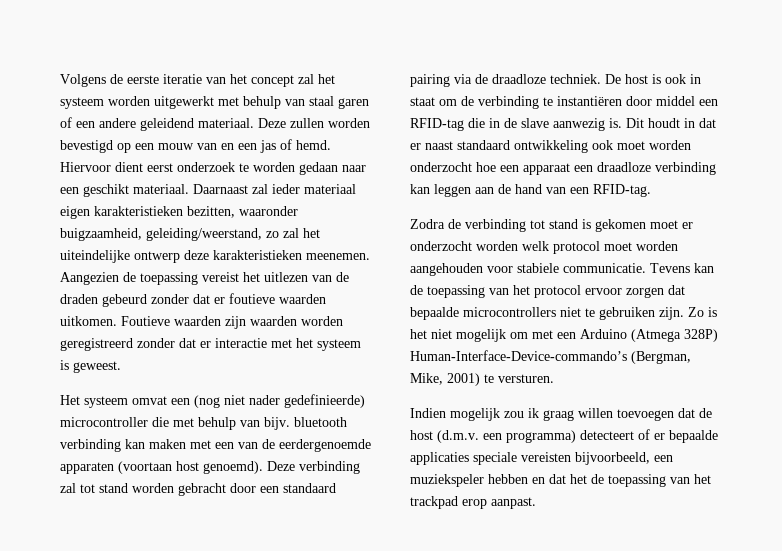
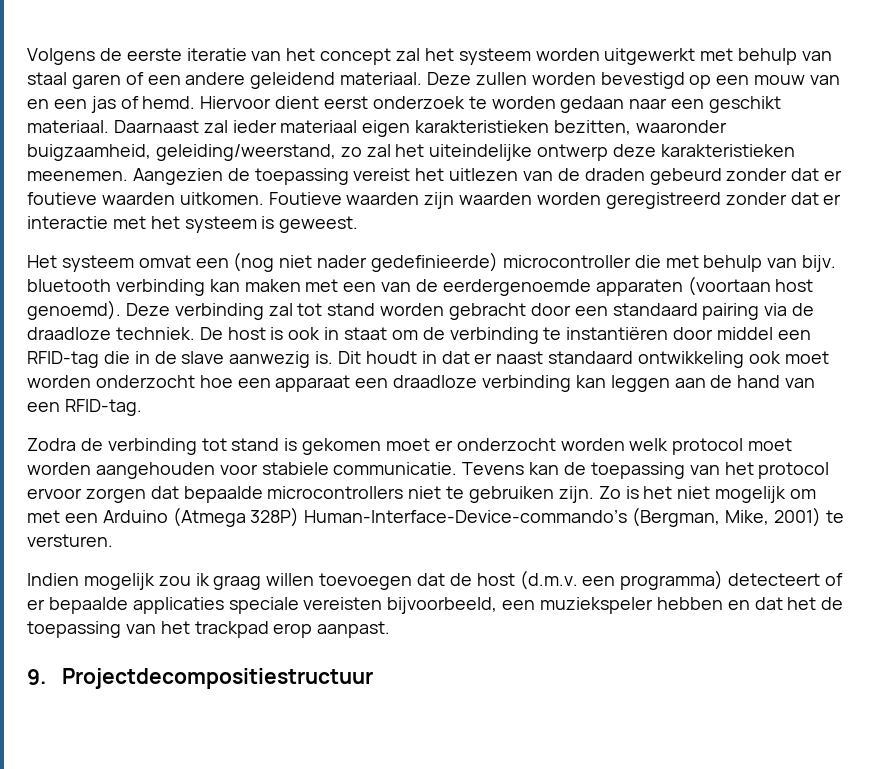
(536, 503) none -> [27,668,374,689] // 9. Projectdecompositiestructuur

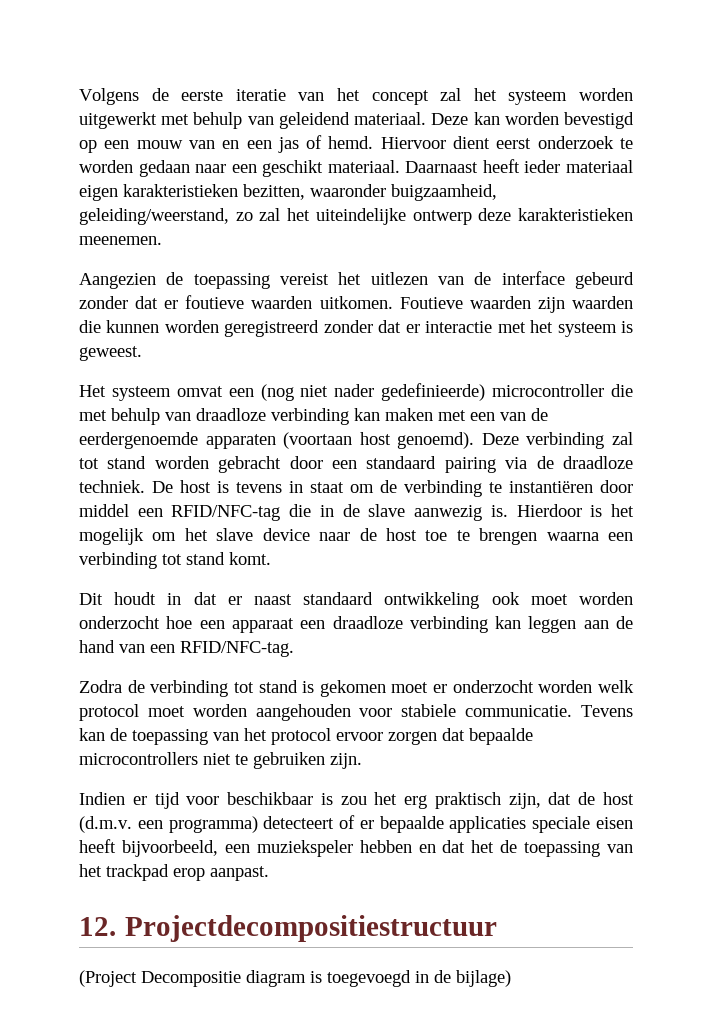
[27,72,246,89] staal garen of een andere -> (274, 120) none
[475,72,527,85] zullen -> [473,112,500,125] kan
[203,120,228,133] zal -> [482,159,520,173] heeft
(128, 176) none -> (162, 240) //
[584,168,645,181] draden -> [501,271,565,285] interface
(533, 198) none -> [79,320,160,333] die kunnen
[802,255,837,272] [27,279,111,292] bijv. bluetooth -> [196,408,266,421] draadloze
[288,327,321,340] ook -> [236,482,282,493] tevens
[27,351,99,368] RFID-tag -> [171,505,281,521] RFID/NFC-tag
(334, 357) none -> [516,504,635,517] [79,528,634,545] [79,552,271,569] Hierdoor is het mogelijk om het slave device naar de host toe te brengen waarna een verbinding tot stand komt. //
[64,399,142,416] RFID-tag. -> [180,641,294,657] RFID/NFC-tag.
[598,486,817,503] [27,507,844,527] [27,534,113,547] [27,573,413,590] Zo is het niet mogelijk om met een Arduino (Atmega 328P) Human-Interface-Device-commando’s (Bergman, Mike, 2001) te versturen. // Indien mogelijk zou ik graag willen toevoegen -> [79,792,541,809] // Indien er tijd voor beschikbaar is zou het erg praktisch zijn,
[303,597,383,610] vereisten -> [596,817,633,829] [79,839,116,853] eisen heeft
[27,669,46,685] 9. -> [79,917,116,936] 12.
(374, 678) none -> [79,970,511,987] // (Project Decompositie diagram is toegevoegd in de bijlage)

